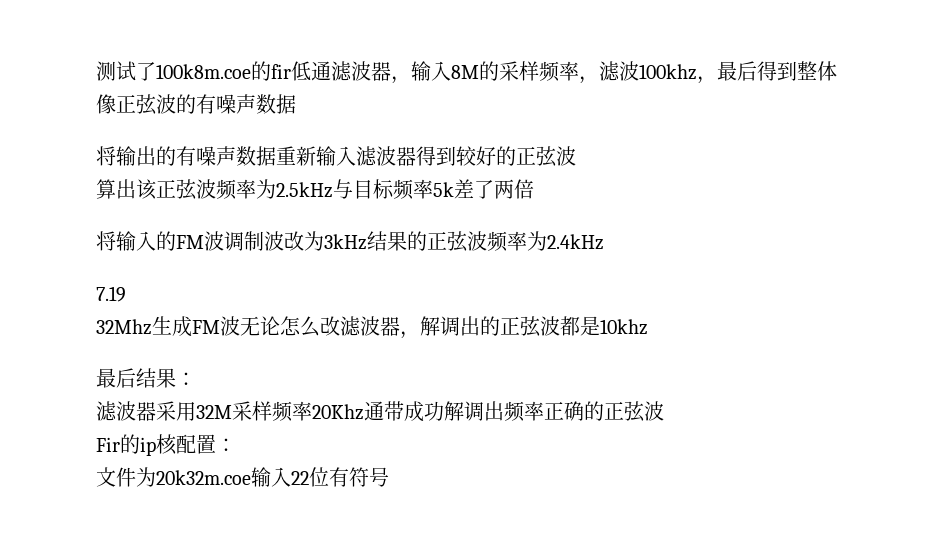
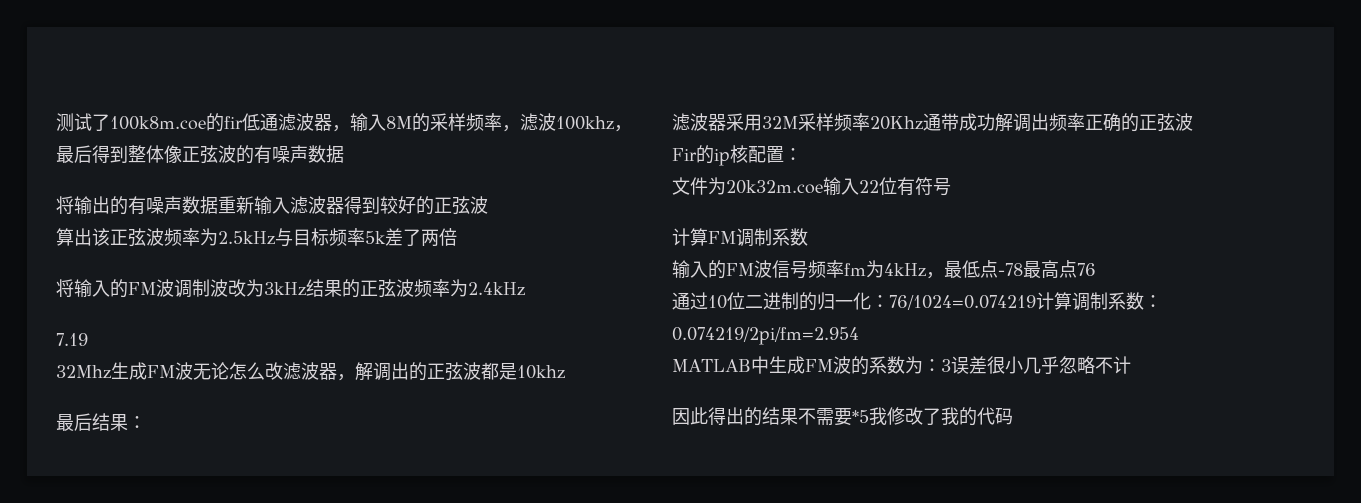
(389, 477) none -> [672,228,808,247] [672,260,1096,279] [672,292,1162,311] [672,327,859,345] [672,356,1131,375] [672,407,1013,426] // 计算FM调制系数 // 输入的FM波信号频率fm为4kHz，最低点-78最高点76 // 通过10位二进制的归一化：76/1024=0.074219计算调制系数：0.074219/2pi/fm=2.954 // MATLAB中生成FM波的系数为：3误差很小几乎忽略不计 // 因此得出的结果不需要*5我修改了我的代码

